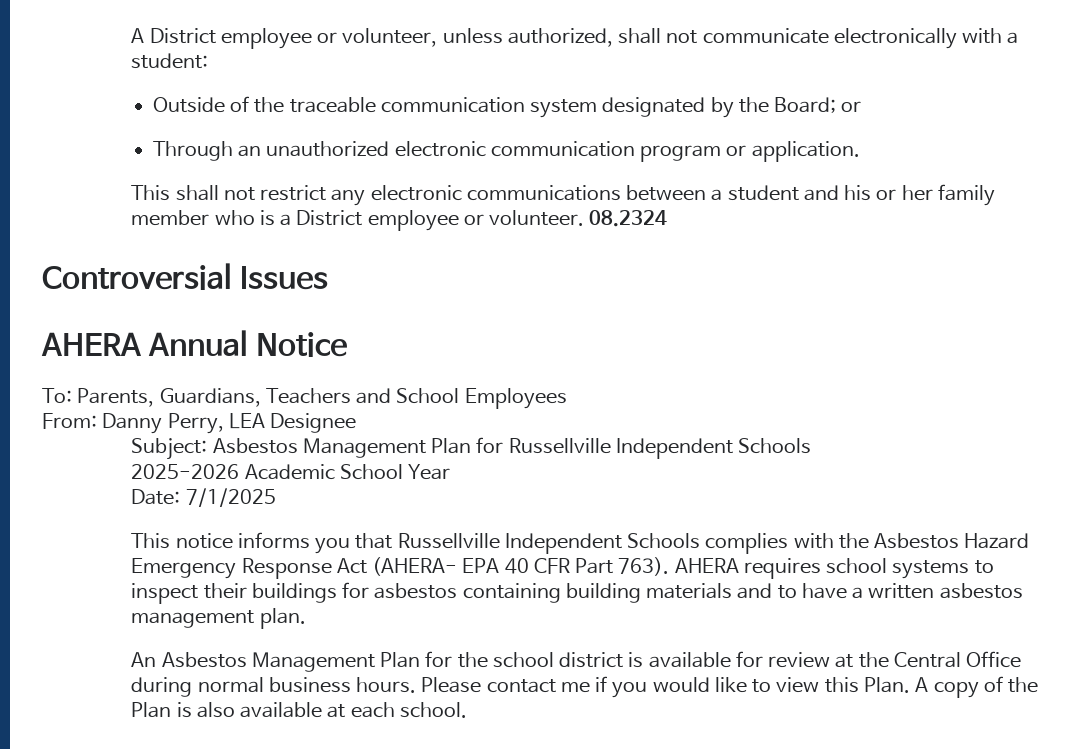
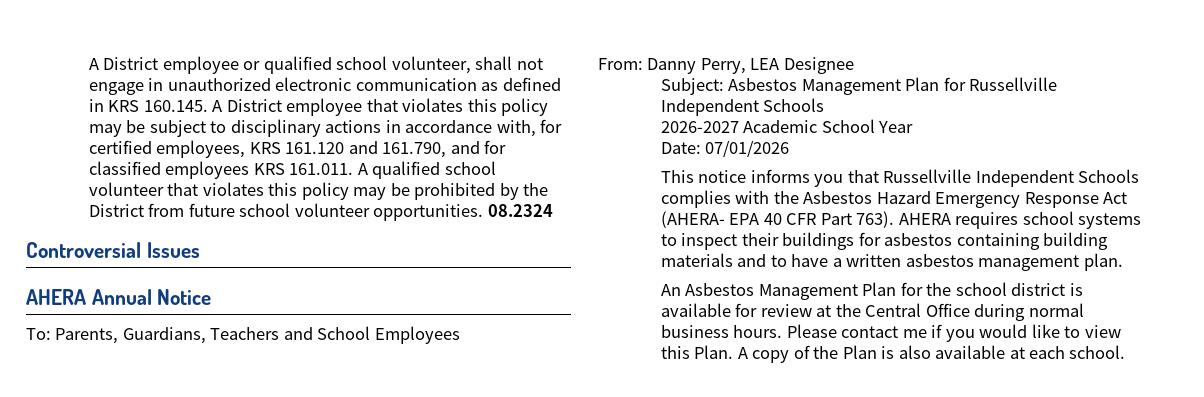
[342,28,1019,49] [131,53,209,69] [152,96,862,118] [152,141,860,162] [131,184,995,206] [131,210,585,231] volunteer, unless authorized, shall not communicate electronically with a student: // Outside of the traceable communication system designated by the Board; or // Through an unauthorized electronic communication program or application. // This shall not restrict any electronic communications between a student and his or her family member who is a District employee or volunteer. -> [263,56,543,74] [88,77,561,95] [88,98,549,116] [88,119,563,137] [88,140,507,158] [88,161,496,179] [88,182,549,200] [88,203,484,221] qualified school volunteer, shall not engage in unauthorized electronic communication as defined in KRS 160.145. A District employee that violates this policy may be subject to disciplinary actions in accordance with, for certified employees, KRS 161.120 and 161.790, and for classified employees KRS 161.011. A qualified school volunteer that violates this policy may be prohibited by the District from future school volunteer opportunities.
[131,464,240,479] 2025-2026 -> [660,121,739,133] 2026-2027
[185,488,276,507] 7/1/2025 -> [705,140,790,157] 07/01/2026

